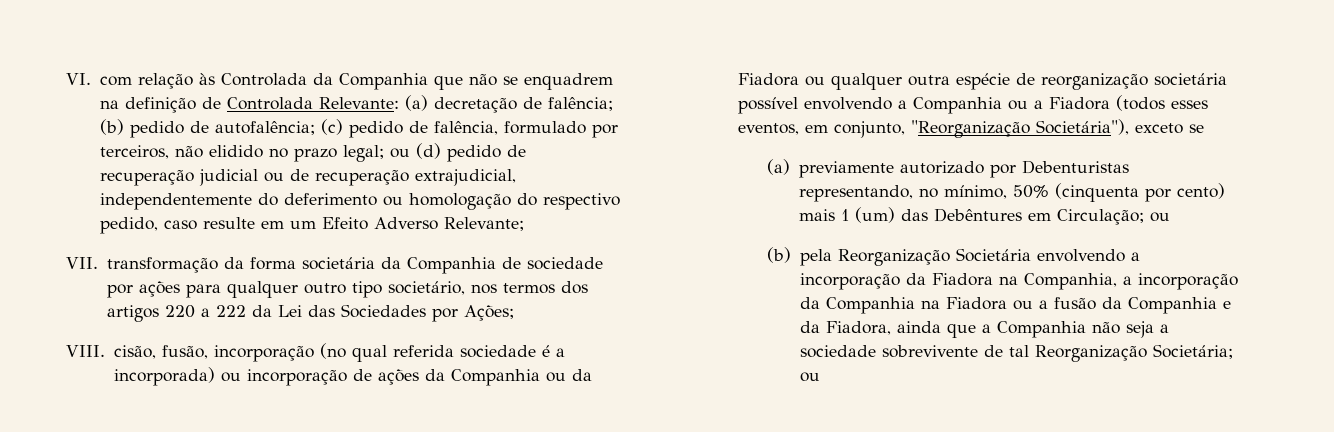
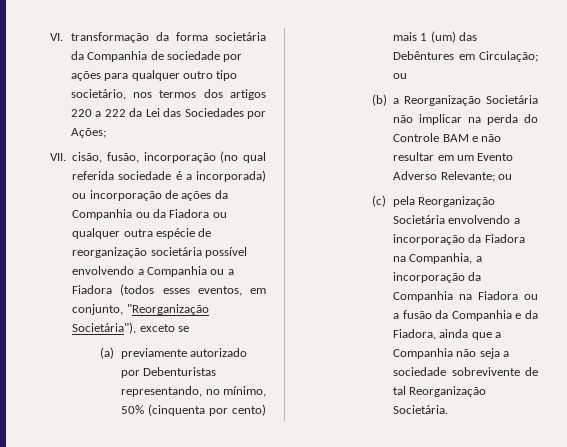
[99,73,613,90] [99,95,613,113] [99,119,618,138] [99,143,526,162] [99,169,516,186] [99,193,620,210] [99,217,524,234] [65,257,98,269] com relação às Controlada da Companhia que não se enquadrem na definição de Controlada Relevante: (a) decretação de falência; (b) pedido de autofalência; (c) pedido de falência, formulado por terceiros, não elidido no prazo legal; ou (d) pedido de recuperação judicial ou de recuperação extrajudicial, independentemente do deferimento ou homologação do respectivo pedido, caso resulte em um Efeito Adverso Relevante; // VII. -> (63, 37) none
[65,345,105,357] VIII. -> [49,153,66,161] VII.
(792, 255) none -> [393,95,538,106] [393,114,538,125] [393,133,502,142] [393,152,514,161] [393,171,513,182] [372,195,387,207] a Reorganização Societária não implicar na perda do Controle BAM e não resultar em um Evento Adverso Relevante; ou // (c)
[1152,344,1233,359] [799,372,820,382] Societária; ou -> [393,405,449,414] Societária.

